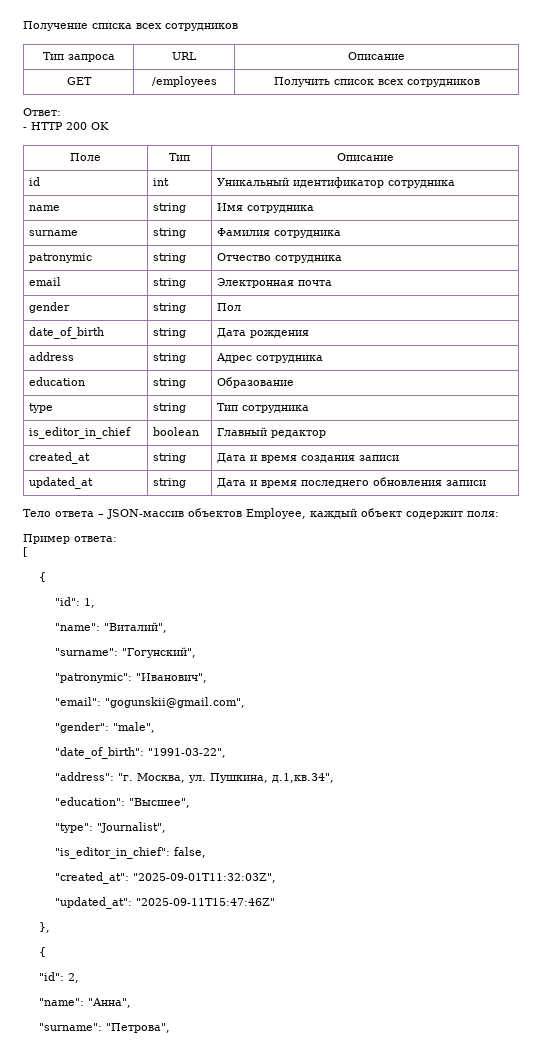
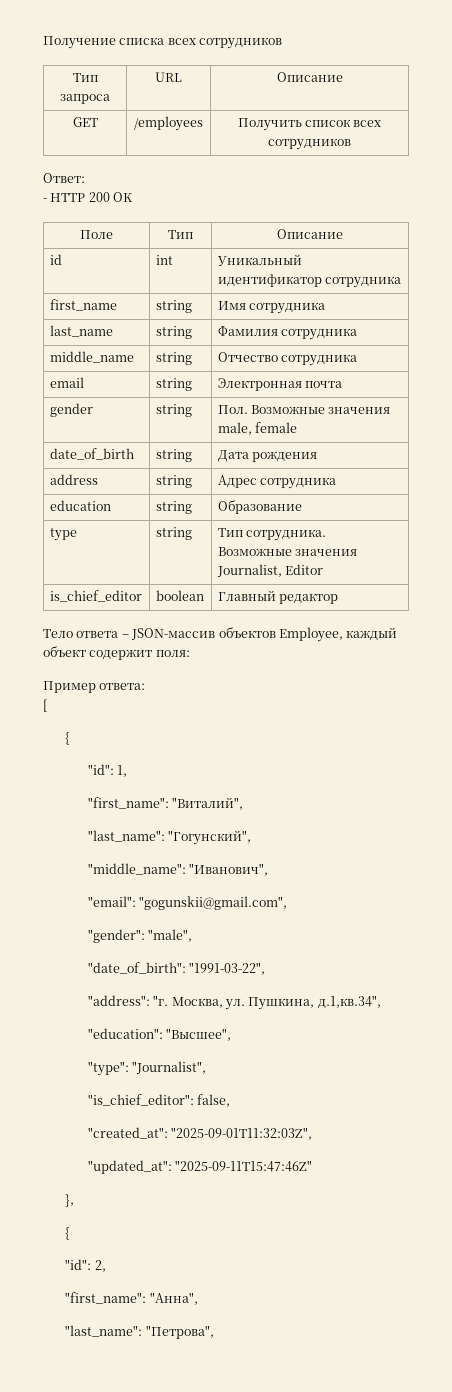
[29,205,61,211] name -> [49,299,117,311] first_name
[29,230,79,236] surname -> [49,325,113,337] last_name
[29,253,93,263] patronymic -> [49,351,134,363] middle_name
[217,303,242,311] Пол -> [217,405,391,414] [217,422,298,435] Пол. Возможные значения male, female
[242,405,310,413] [29,427,132,439] [153,427,200,436] [217,427,327,438] [29,452,91,464] [153,453,187,463] [217,453,400,463] [29,477,94,489] [153,478,187,488] [217,477,487,488] сотрудника // is_editor_in_chief | boolean | Главный редактор // created_at | string | Дата и время создания записи // updated_at | string | Дата и время последнего обновления записи -> [246,529,327,541] [217,547,358,556] [216,564,324,577] [49,590,142,602] [155,590,204,601] [217,590,339,604] сотрудника. Возможные значения Journalist, Editor // is_chief_editor | boolean | Главный редактор
[54,623,100,631] "name": -> [87,797,169,809] "first_name":
[54,648,118,656] "surname": -> [87,830,165,842] "last_name":
[54,673,132,683] "patronymic": -> [87,863,186,875] "middle_name":
[54,847,170,859] "is_editor_in_chief": -> [87,1094,194,1106] "is_chief_editor":
[38,998,84,1006] "name": -> [65,1292,147,1304] "first_name":
[38,1023,102,1031] "surname": -> [65,1325,143,1337] "last_name":

